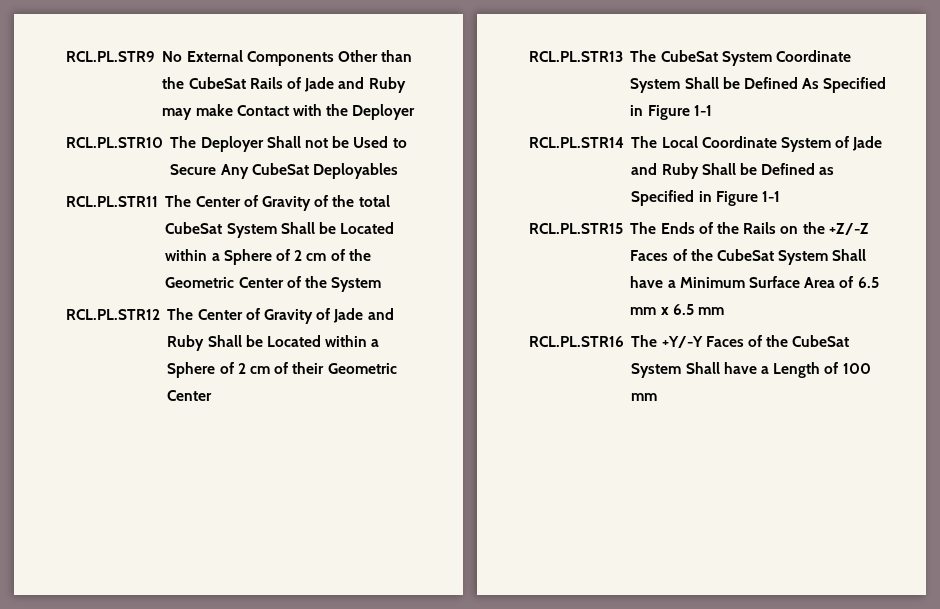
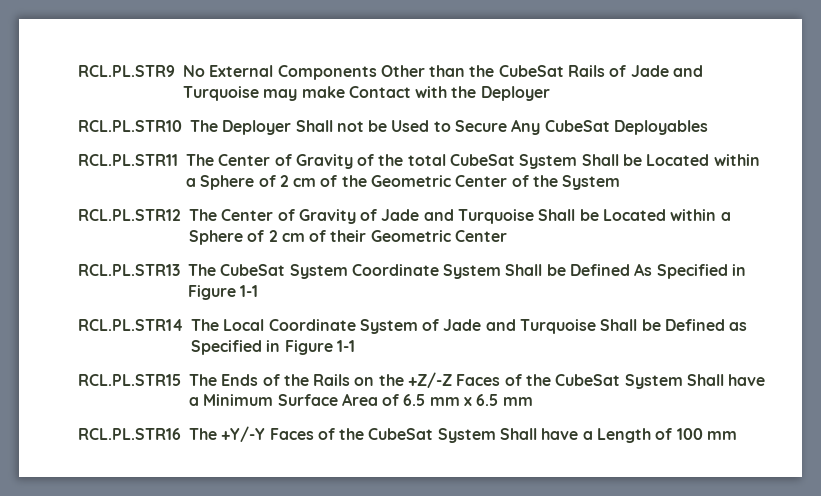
[368,77,406,93] Ruby -> [182,86,259,101] Turquoise
[167,335,205,351] Ruby -> [458,209,535,224] Turquoise
[661,163,699,179] Ruby -> [520,319,597,334] Turquoise

